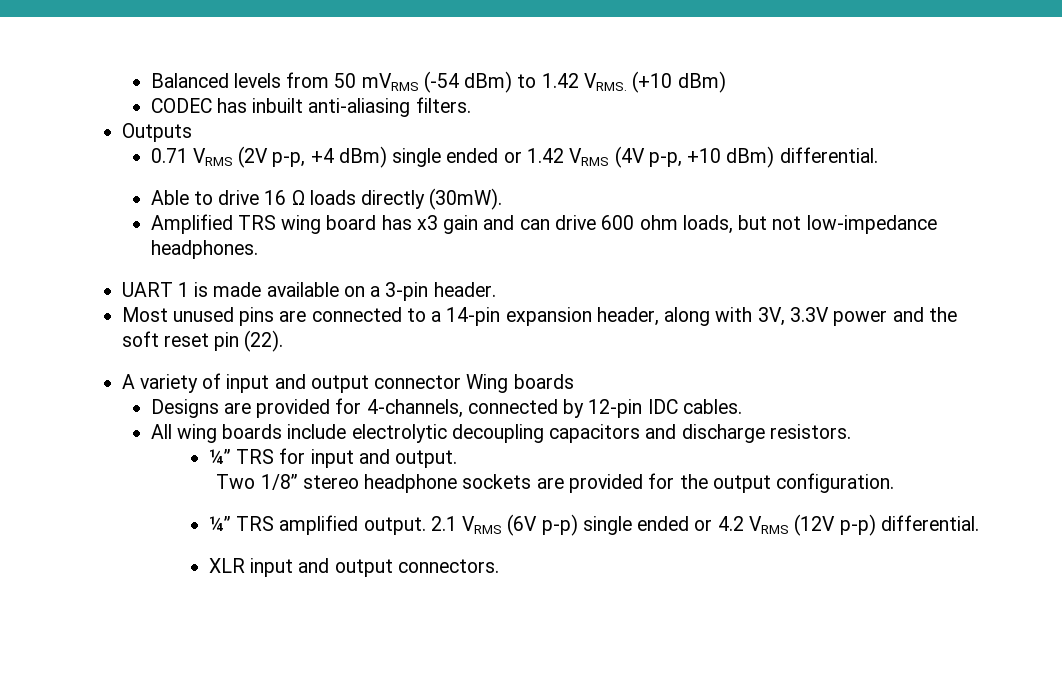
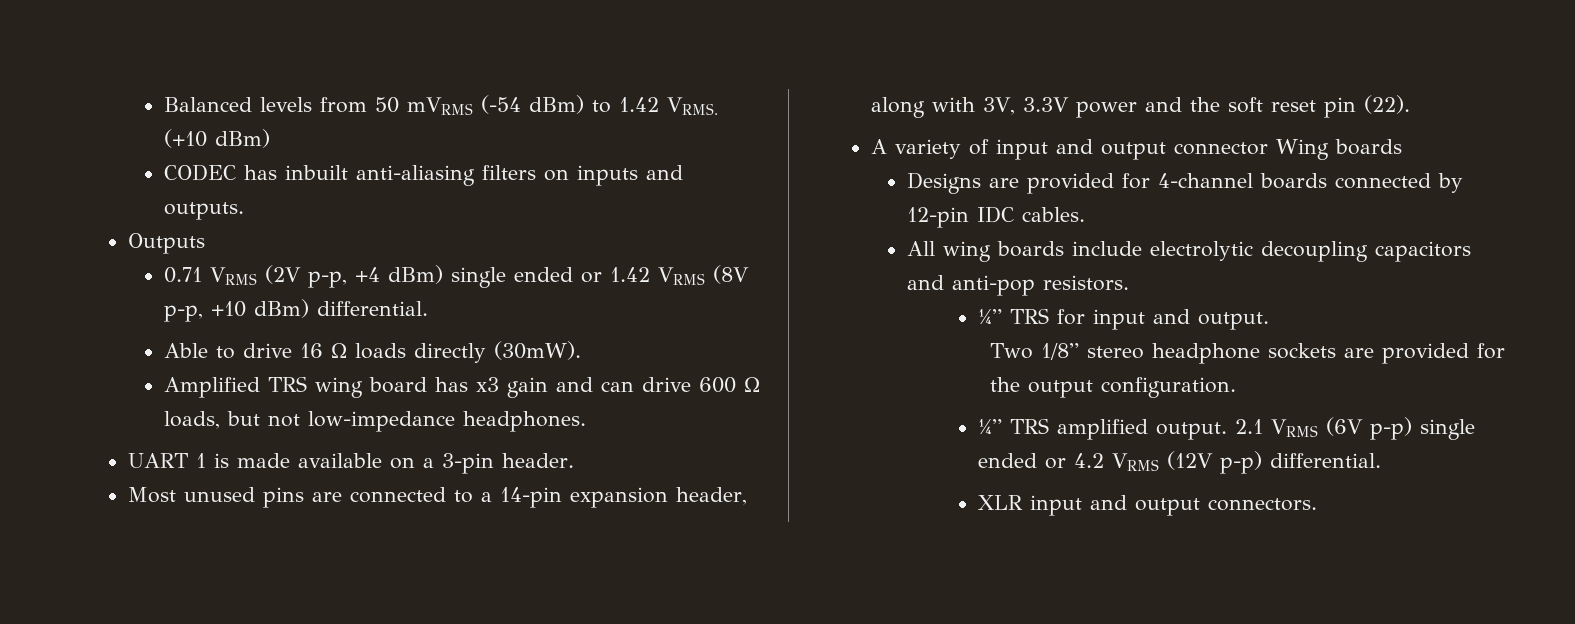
[415,97,471,113] filters. -> [482,165,684,186] [164,202,245,220] filters on inputs and outputs.
[614,146,645,168] (4V -> [713,265,750,284] (8V
[639,215,678,230] ohm -> [744,377,761,392] Ω
[366,399,463,418] 4-channels, -> [1158,173,1328,189] 4-channel boards
[681,424,765,443] discharge -> [952,275,1036,296] anti-pop

